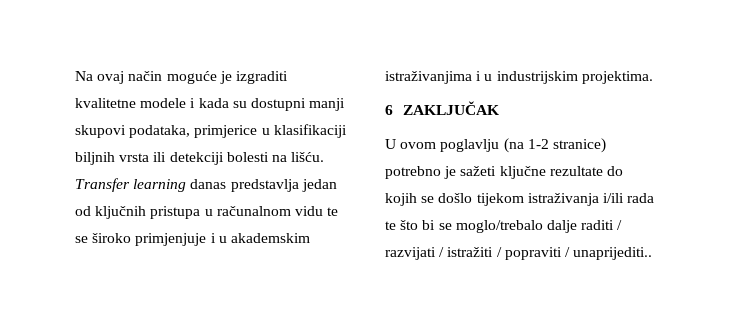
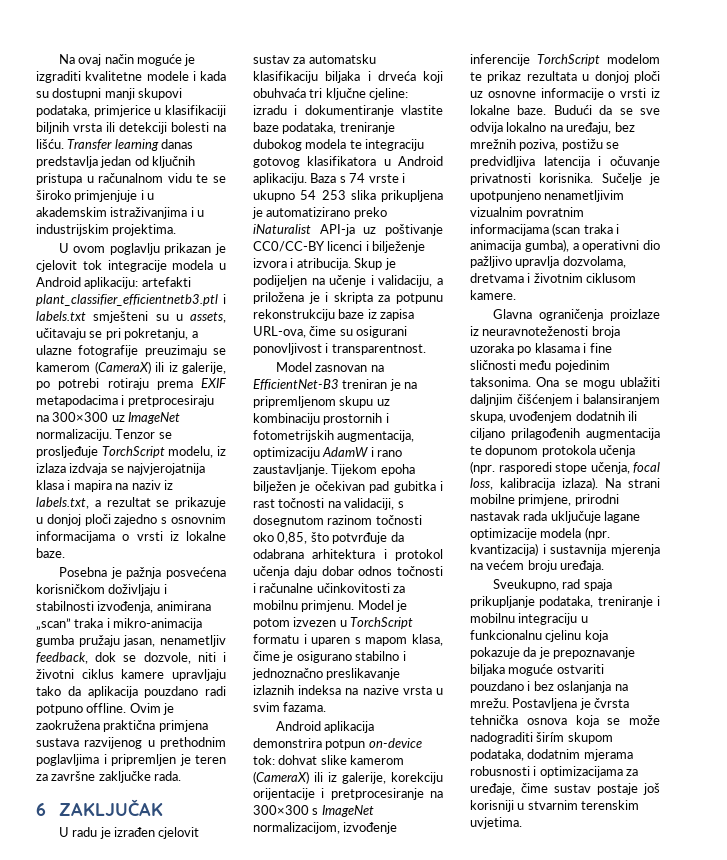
[385,101,499,115] [385,138,606,153] [385,166,623,179] [385,193,655,206] [385,220,623,233] [385,247,653,260] 6 ZAKLJUČAK // U ovom poglavlju (na 1-2 stranice) potrebno je sažeti ključne rezultate do kojih se došlo tijekom istraživanja i/ili rada te što bi se moglo/trebalo dalje raditi / razvijati / istražiti / popraviti / unaprijediti.. -> [58,243,226,255] [36,260,226,272] [36,277,191,289] [36,294,226,306] [36,311,226,323] [36,328,198,340] [36,345,227,357] [36,361,226,374] [36,378,227,390] [36,395,214,407] [36,412,181,424] [36,429,172,441] [36,446,226,458] [36,463,206,475] [36,480,173,492] [36,497,226,509] [36,514,226,526] [36,531,226,543] [36,548,65,558] [58,567,226,579] [36,584,167,596] [36,601,211,613] [36,618,203,631] [36,635,226,647] [36,652,226,664] [36,669,226,681] [36,686,226,698] [36,703,175,715] [36,720,208,732] [36,737,226,749] [36,754,226,766] [36,771,182,783] [36,799,163,816] [58,827,200,839] [253,54,376,64] [253,71,443,83] [253,88,409,100] [253,105,443,117] [253,122,395,134] [253,139,425,151] [253,156,443,168] [253,173,405,185] [253,190,443,202] [252,207,387,219] [253,224,443,236] [253,241,426,253] [253,258,396,270] [253,275,443,287] [253,292,443,304] [253,309,415,321] [253,326,408,338] [253,343,426,355] [275,362,384,372] [253,379,418,391] [253,396,390,408] [253,413,389,425] [253,430,415,442] [253,447,403,459] [253,464,415,476] [253,481,443,493] [253,498,404,510] [253,515,422,527] [253,532,404,544] [253,549,443,561] [253,566,443,578] [253,583,406,593] [253,600,408,612] [253,617,414,629] [253,634,443,646] [253,651,406,663] [252,668,401,680] [253,685,443,695] [253,702,327,712] [275,721,375,733] [253,738,422,750] [253,755,405,765] [253,771,443,784] [253,788,443,800] [253,805,374,817] [253,822,398,834] [470,54,660,66] [470,71,660,83] [470,88,660,100] [470,105,660,115] [470,122,635,134] [470,139,620,151] [470,156,660,168] [470,173,660,185] [470,190,625,202] [470,207,585,219] [470,223,620,236] [470,239,660,252] [470,256,626,268] [470,273,637,283] [470,290,516,300] [492,309,660,321] [470,326,620,338] [470,343,612,355] [470,360,610,372] [470,377,660,389] [470,394,660,406] [470,411,638,423] [470,428,660,440] [470,445,636,457] [470,461,660,474] [470,477,660,490] [470,494,619,506] [470,511,641,523] [470,527,610,540] [470,543,660,556] [470,560,605,572] [492,579,612,591] [470,596,660,608] [470,613,588,625] [470,630,608,642] [470,647,636,659] [470,664,604,676] [470,681,628,693] [470,698,630,710] [470,715,660,727] [470,732,613,744] [470,749,633,761] [470,766,639,778] [470,783,660,795] [470,800,640,812] [470,817,522,829] U ovom poglavlju prikazan je cjelovit tok integracije modela u Android aplikaciju: artefakti plant_classifier_efficientnetb3.ptl i labels.txt smješteni su u assets, učitavaju se pri pokretanju, a ulazne fotografije preuzimaju se kamerom (CameraX) ili iz galerije, po potrebi rotiraju prema EXIF metapodacima i pretprocesiraju na 300×300 uz ImageNet normalizaciju. Tenzor se prosljeđuje TorchScript modelu, iz izlaza izdvaja se najvjerojatnija klasa i mapira na naziv iz labels.txt, a rezultat se prikazuje u donjoj ploči zajedno s osnovnim informacijama o vrsti iz lokalne baze. // Posebna je pažnja posvećena korisničkom doživljaju i stabilnosti izvođenja, animirana „scan” traka i mikro-animacija gumba pružaju jasan, nenametljiv feedback, dok se dozvole, niti i životni ciklus kamere upravljaju tako da aplikacija pouzdano radi potpuno offline. Ovim je zaokružena praktična primjena sustava razvijenog u prethodnim poglavljima i pripremljen je teren za završne zaključke rada. // 6 ZAKLJUČAK // U radu je izrađen cjelovit sustav za automatsku klasifikaciju biljaka i drveća koji obuhvaća tri ključne cjeline: izradu i dokumentiranje vlastite baze podataka, treniranje dubokog modela te integraciju gotovog klasifikatora u Android aplikaciju. Baza s 74 vrste i ukupno 54 253 slika prikupljena je automatizirano preko iNaturalist API-ja uz poštivanje CC0/CC-BY licenci i bilježenje izvora i atribucija. Skup je podijeljen na učenje i validaciju, a priložena je i skripta za potpunu rekonstrukciju baze iz zapisa URL-ova, čime su osigurani ponovljivost i transparentnost. // Model zasnovan na EfficientNet-B3 treniran je na pripremljenom skupu uz kombinaciju prostornih i fotometrijskih augmentacija, optimizaciju AdamW i rano zaustavljanje. Tijekom epoha bilježen je očekivan pad gubitka i rast točnosti na validaciji, s dosegnutom razinom točnosti oko 0,85, što potvrđuje da odabrana arhitektura i protokol učenja daju dobar odnos točnosti i računalne učinkovitosti za mobilnu primjenu. Model je potom izvezen u TorchScript formatu i uparen s mapom klasa, čime je osigurano stabilno i jednoznačno preslikavanje izlaznih indeksa na nazive vrsta u svim fazama. // Android aplikacija demonstrira potpun on-device tok: dohvat slike kamerom (CameraX) ili iz galerije, korekciju orijentacije i pretprocesiranje na 300×300 s ImageNet normalizacijom, izvođenje inferencije TorchScript modelom te prikaz rezultata u donjoj ploči uz osnovne informacije o vrsti iz lokalne baze. Budući da se sve odvija lokalno na uređaju, bez mrežnih poziva, postižu se predvidljiva latencija i očuvanje privatnosti korisnika. Sučelje je upotpunjeno nenametljivim vizualnim povratnim informacijama (scan traka i animacija gumba), a operativni dio pažljivo upravlja dozvolama, dretvama i životnim ciklusom kamere. // Glavna ograničenja proizlaze iz neuravnoteženosti broja uzoraka po klasama i fine sličnosti među pojedinim taksonima. Ona se mogu ublažiti daljnjim čišćenjem i balansiranjem skupa, uvođenjem dodatnih ili ciljano prilagođenih augmentacija te dopunom protokola učenja (npr. rasporedi stope učenja, focal loss, kalibracija izlaza). Na strani mobilne primjene, prirodni nastavak rada uključuje lagane optimizacije modela (npr. kvantizacija) i sustavnija mjerenja na većem broju uređaja. // Sveukupno, rad spaja prikupljanje podataka, treniranje i mobilnu integraciju u funkcionalnu cjelinu koja pokazuje da je prepoznavanje biljaka moguće ostvariti pouzdano i bez oslanjanja na mrežu. Postavljena je čvrsta tehnička osnova koja se može nadograditi širím skupom podataka, dodatnim mjerama robusnosti i optimizacijama za uređaje, čime sustav postaje još korisniji u stvarnim terenskim uvjetima.

